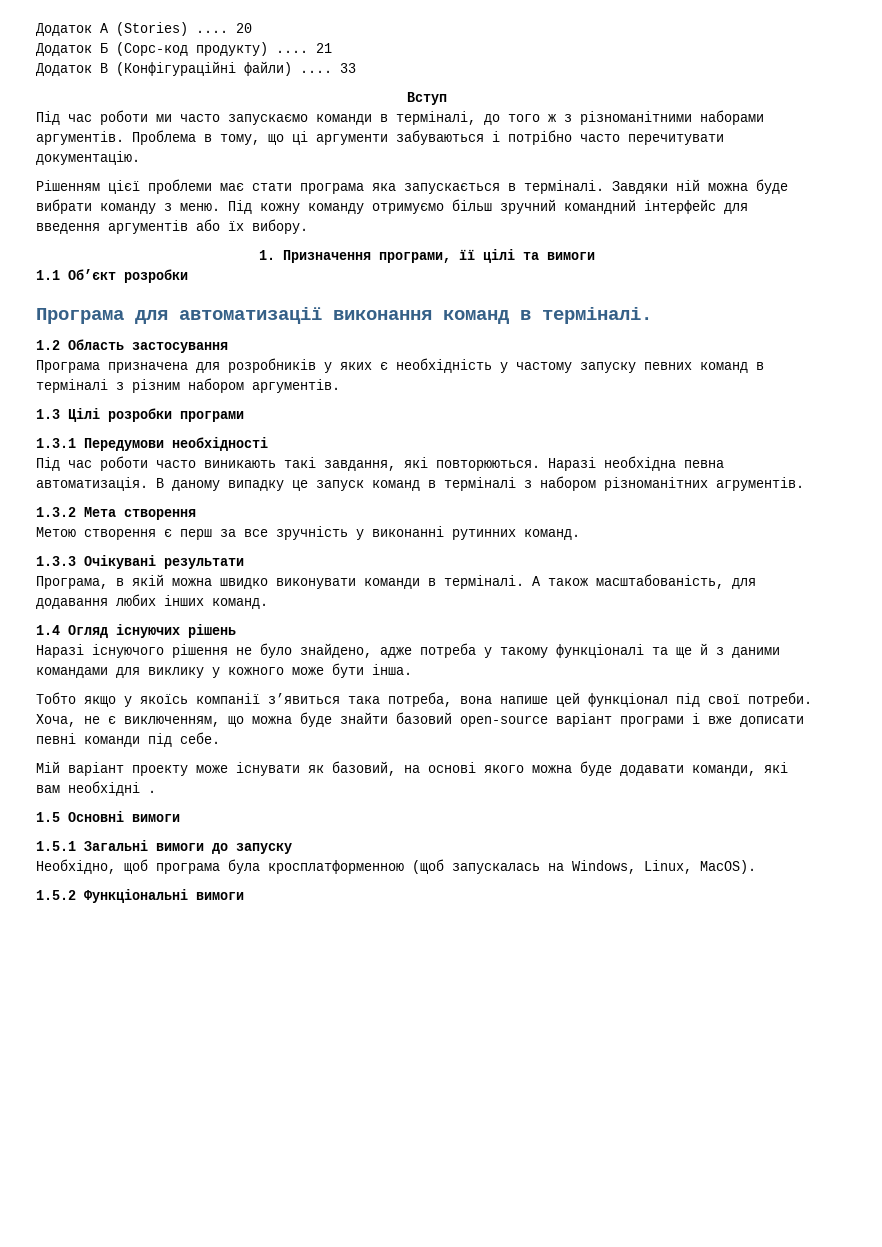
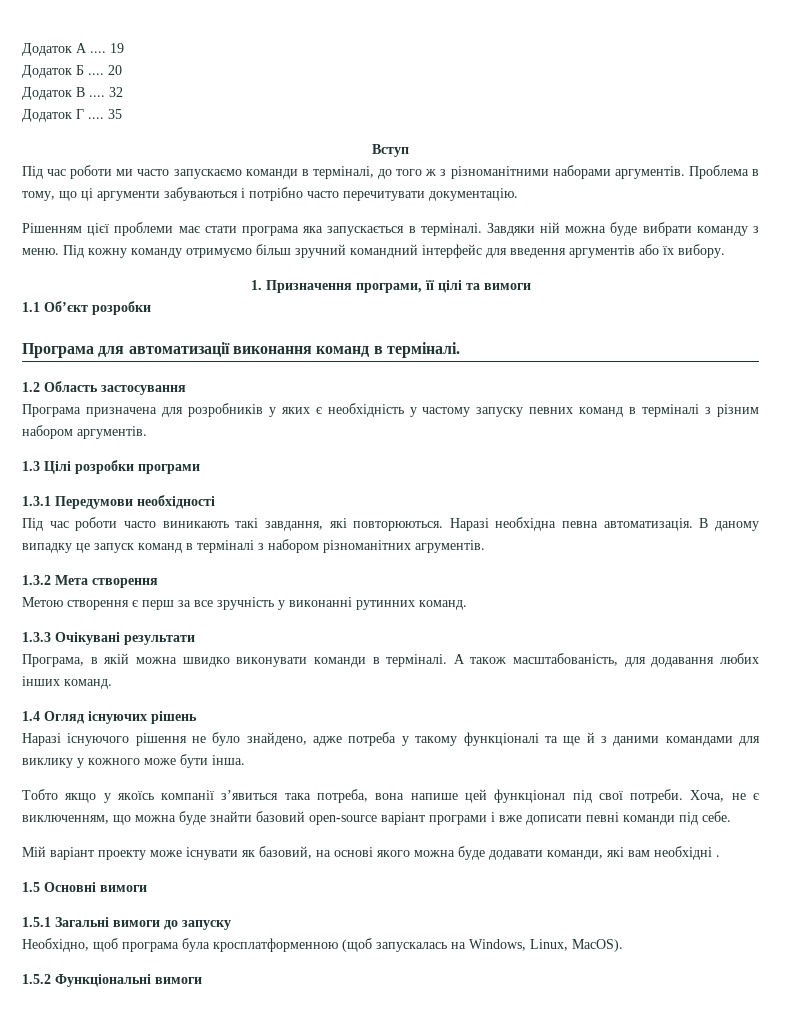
[116,22,188,36] (Stories) -> [90,43,124,53] [22,65,84,78] .... 19 // Додаток Б
[100,42,332,56] [36,61,356,76] Б (Сорс-код продукту) .... 21 // Додаток В (Конфігураційні файли) .... 33 -> [76,87,123,97] [22,109,122,122] В .... 32 // Додаток Г .... 35

